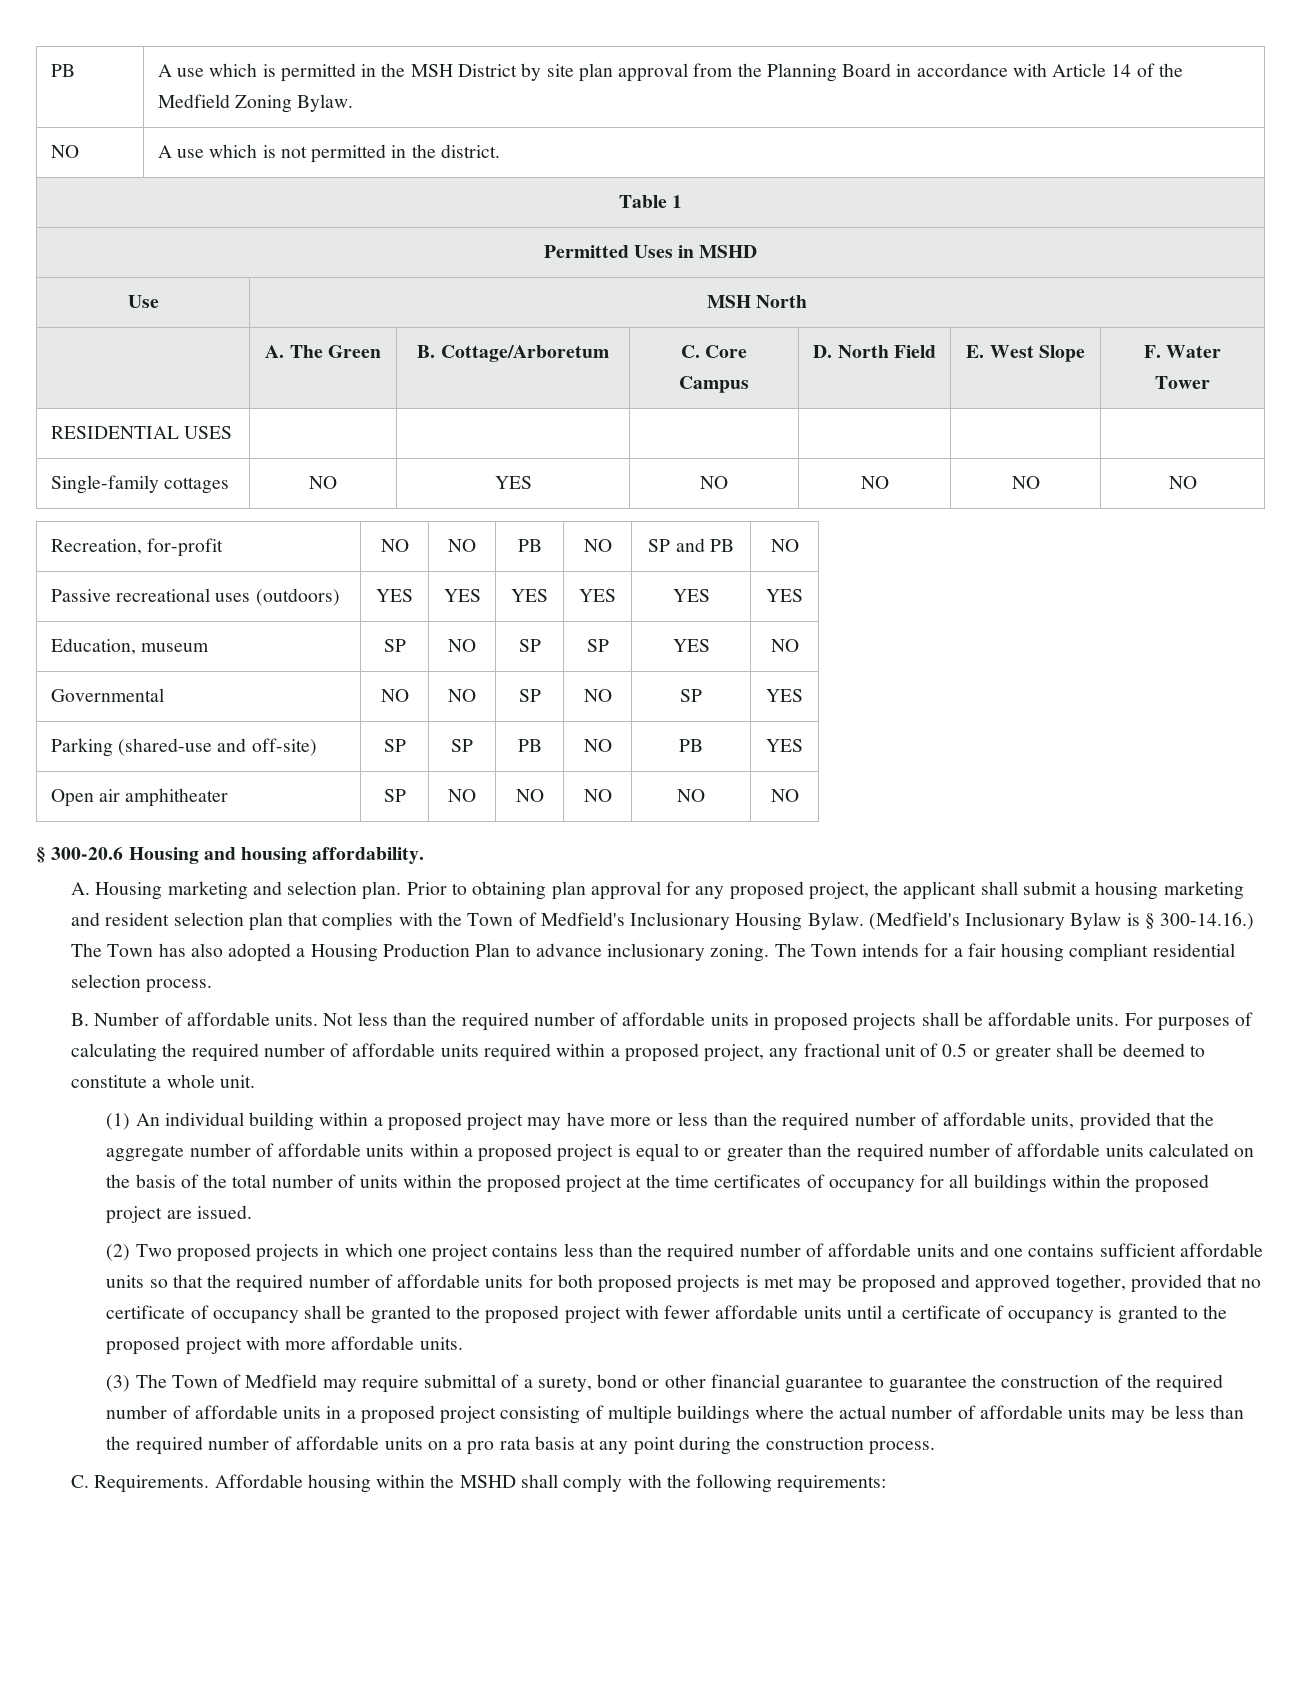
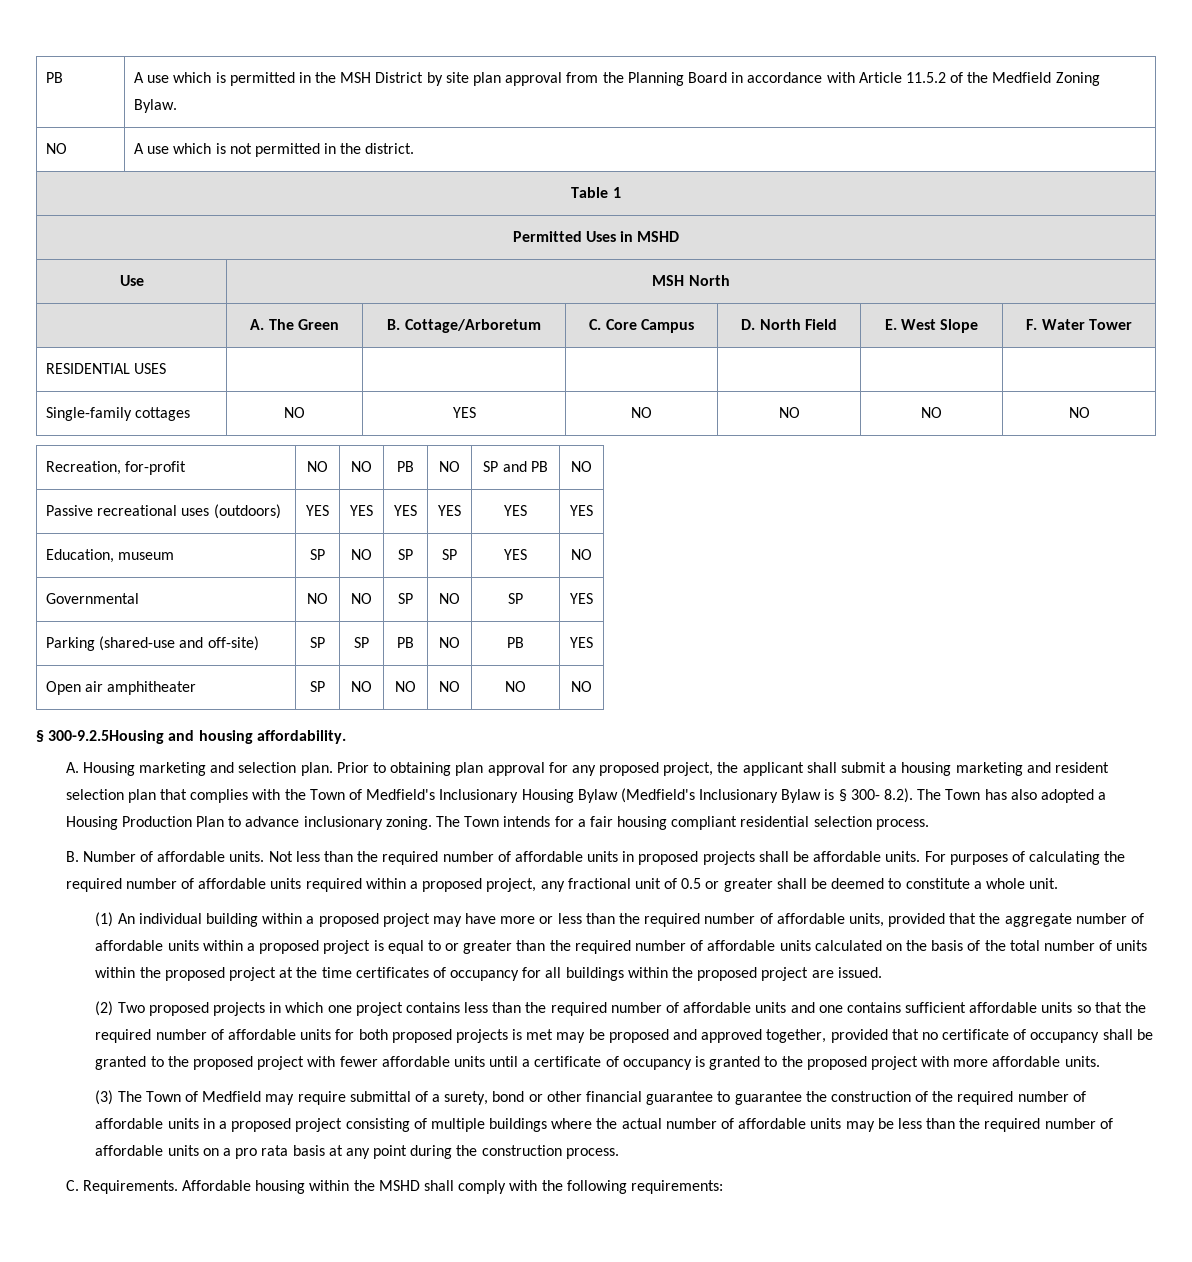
[1111,64,1132,77] 14 -> [905,72,946,83] 11.5.2
[51,847,199,864] 300-20.6 Housing -> [48,730,165,744] 300-9.2.5Housing
[807,912,864,930] Bylaw. -> [577,789,618,803] Bylaw
[1160,912,1255,930] 300-14.16.) -> [850,788,914,803] 300- 8.2).

